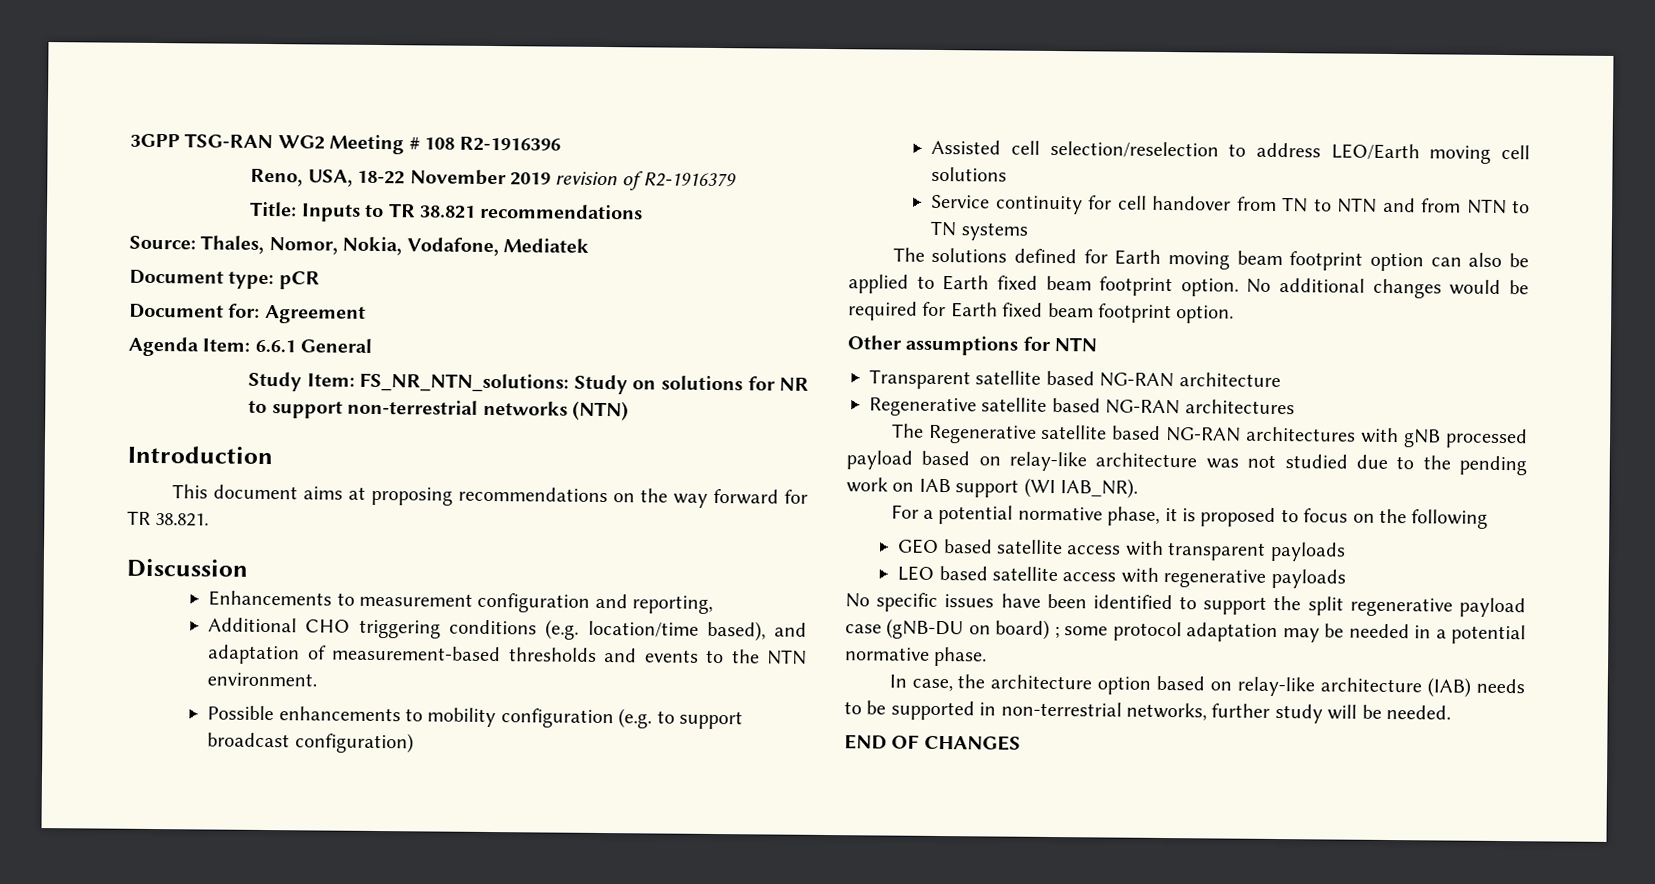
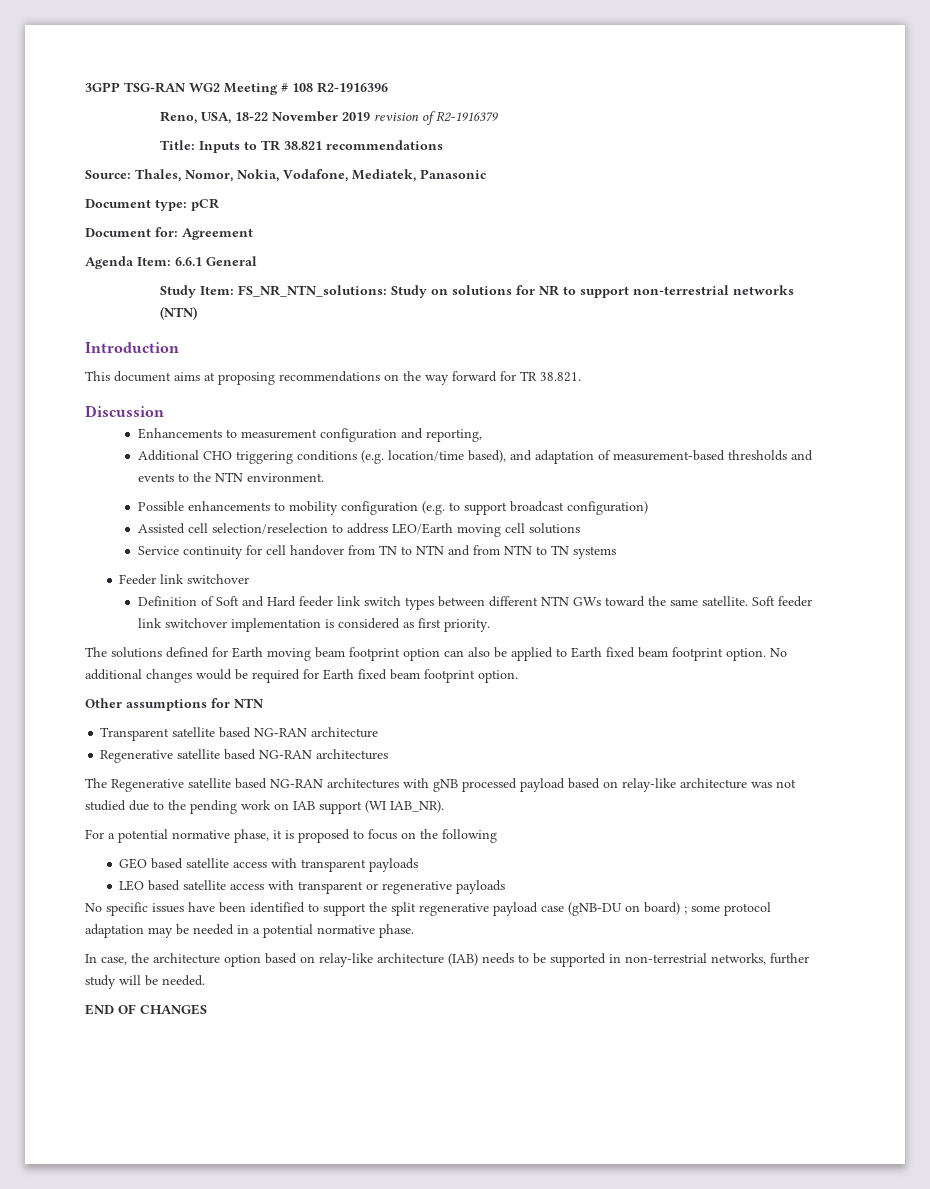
[503,238,589,253] Mediatek -> [352,169,486,182] Mediatek, Panasonic
(1028, 231) none -> [119,574,250,585] [137,596,812,610] [137,618,490,632] // Feeder link switchover // Definition of Soft and Hard feeder link switch types between different NTN GWs toward the same satellite. Soft feeder link switchover implementation is considered as first priority.
(1159, 575) none -> [298,881,379,894] transparent or

